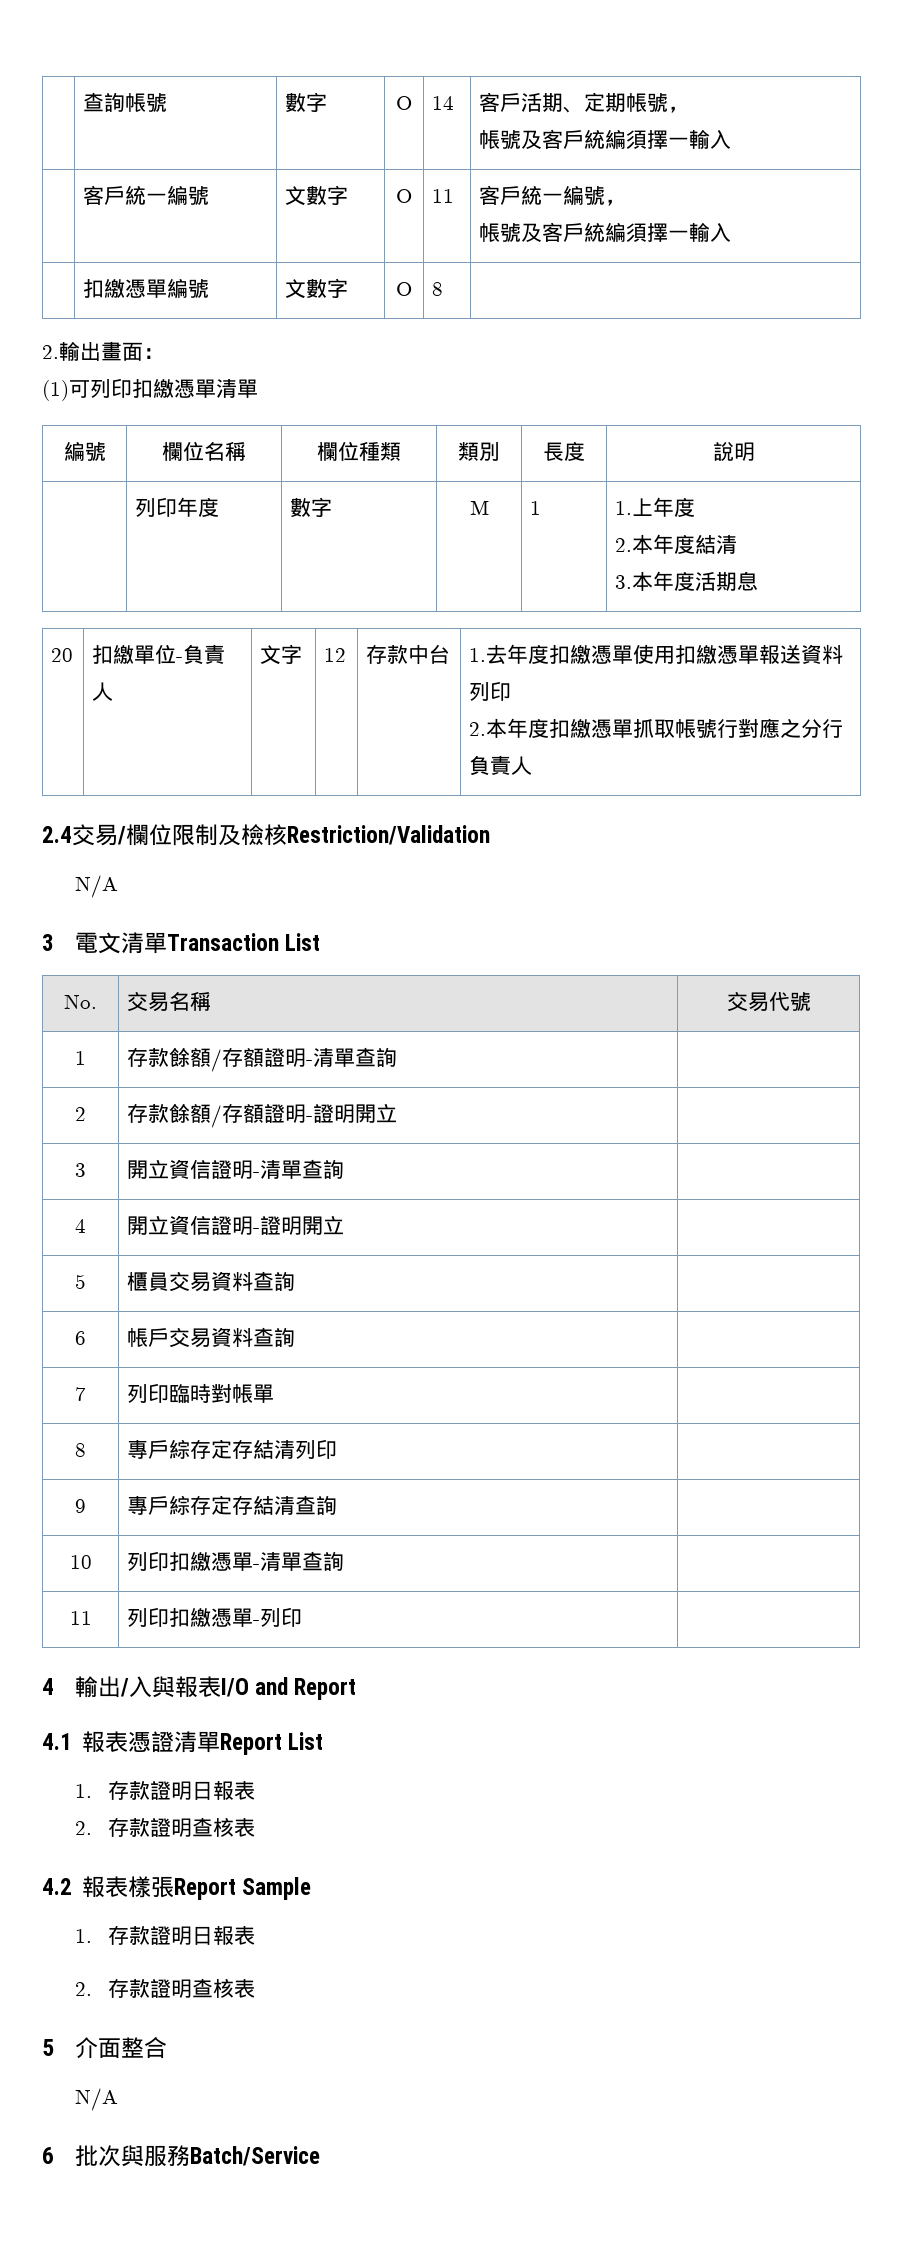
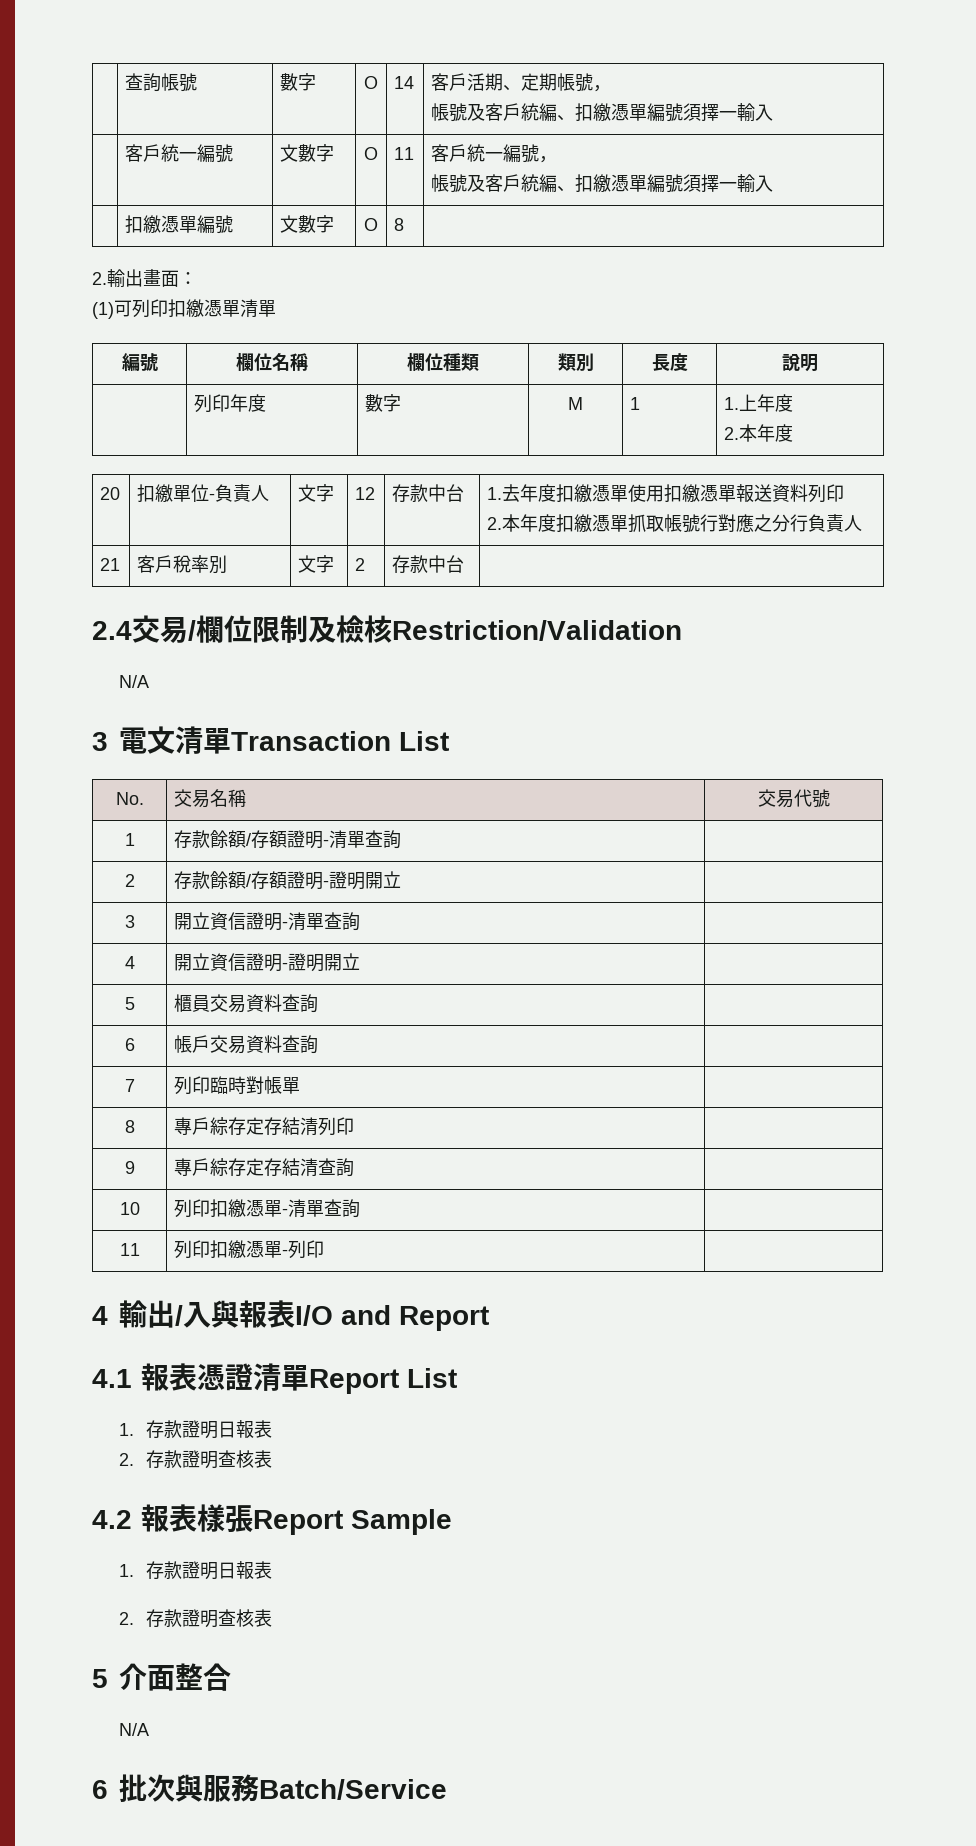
(627, 139) none -> [557,103,684,122] 、扣繳憑單編號
(627, 232) none -> [557,174,684,193] 、扣繳憑單編號
[695,535,738,554] [615,571,759,591] 結清 // 3.本年度活期息 -> (794, 433) none
(533, 765) none -> [100,558,121,571] [137,555,228,574] [298,555,335,573] [355,558,366,571] [392,555,465,573] // 21 | 客戶稅率別 | 文字 | 2 | 存款中台 |

